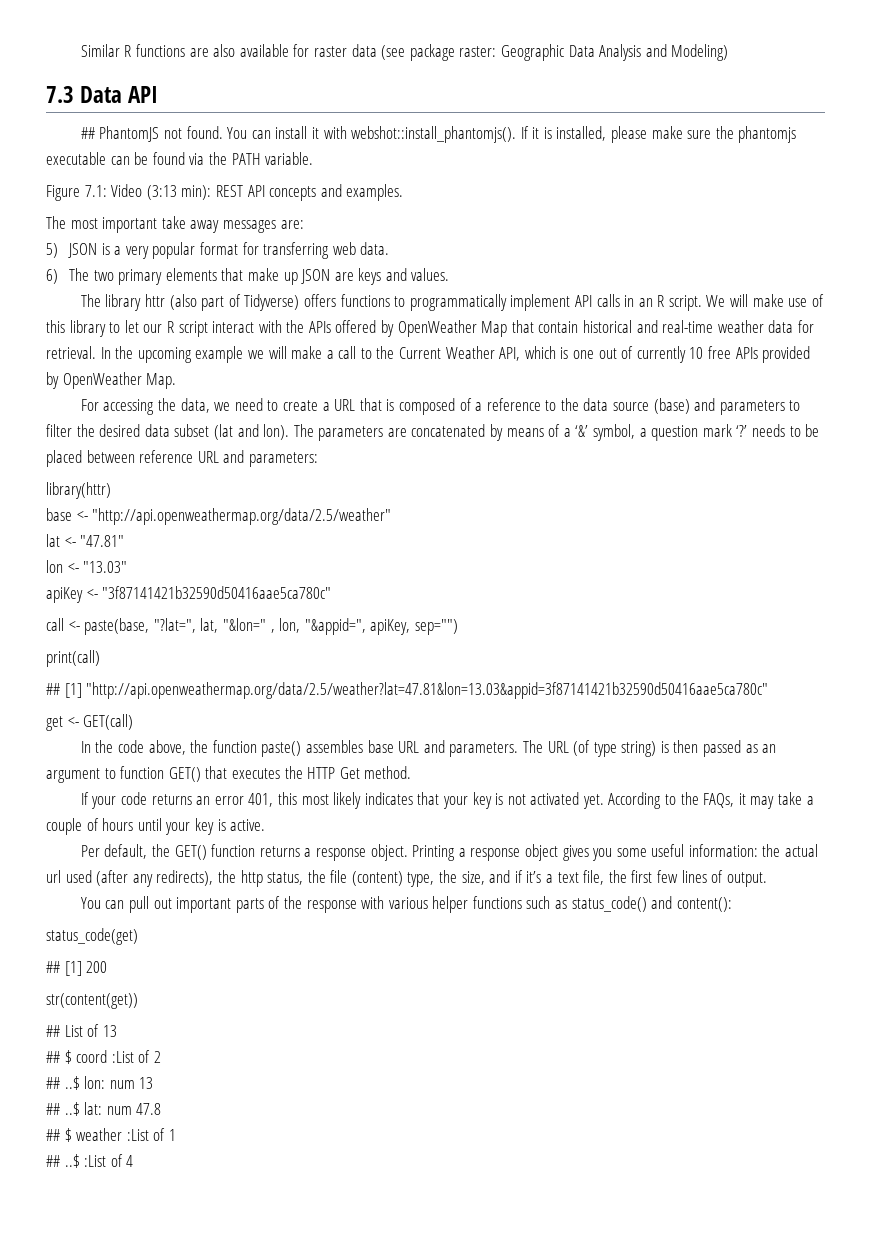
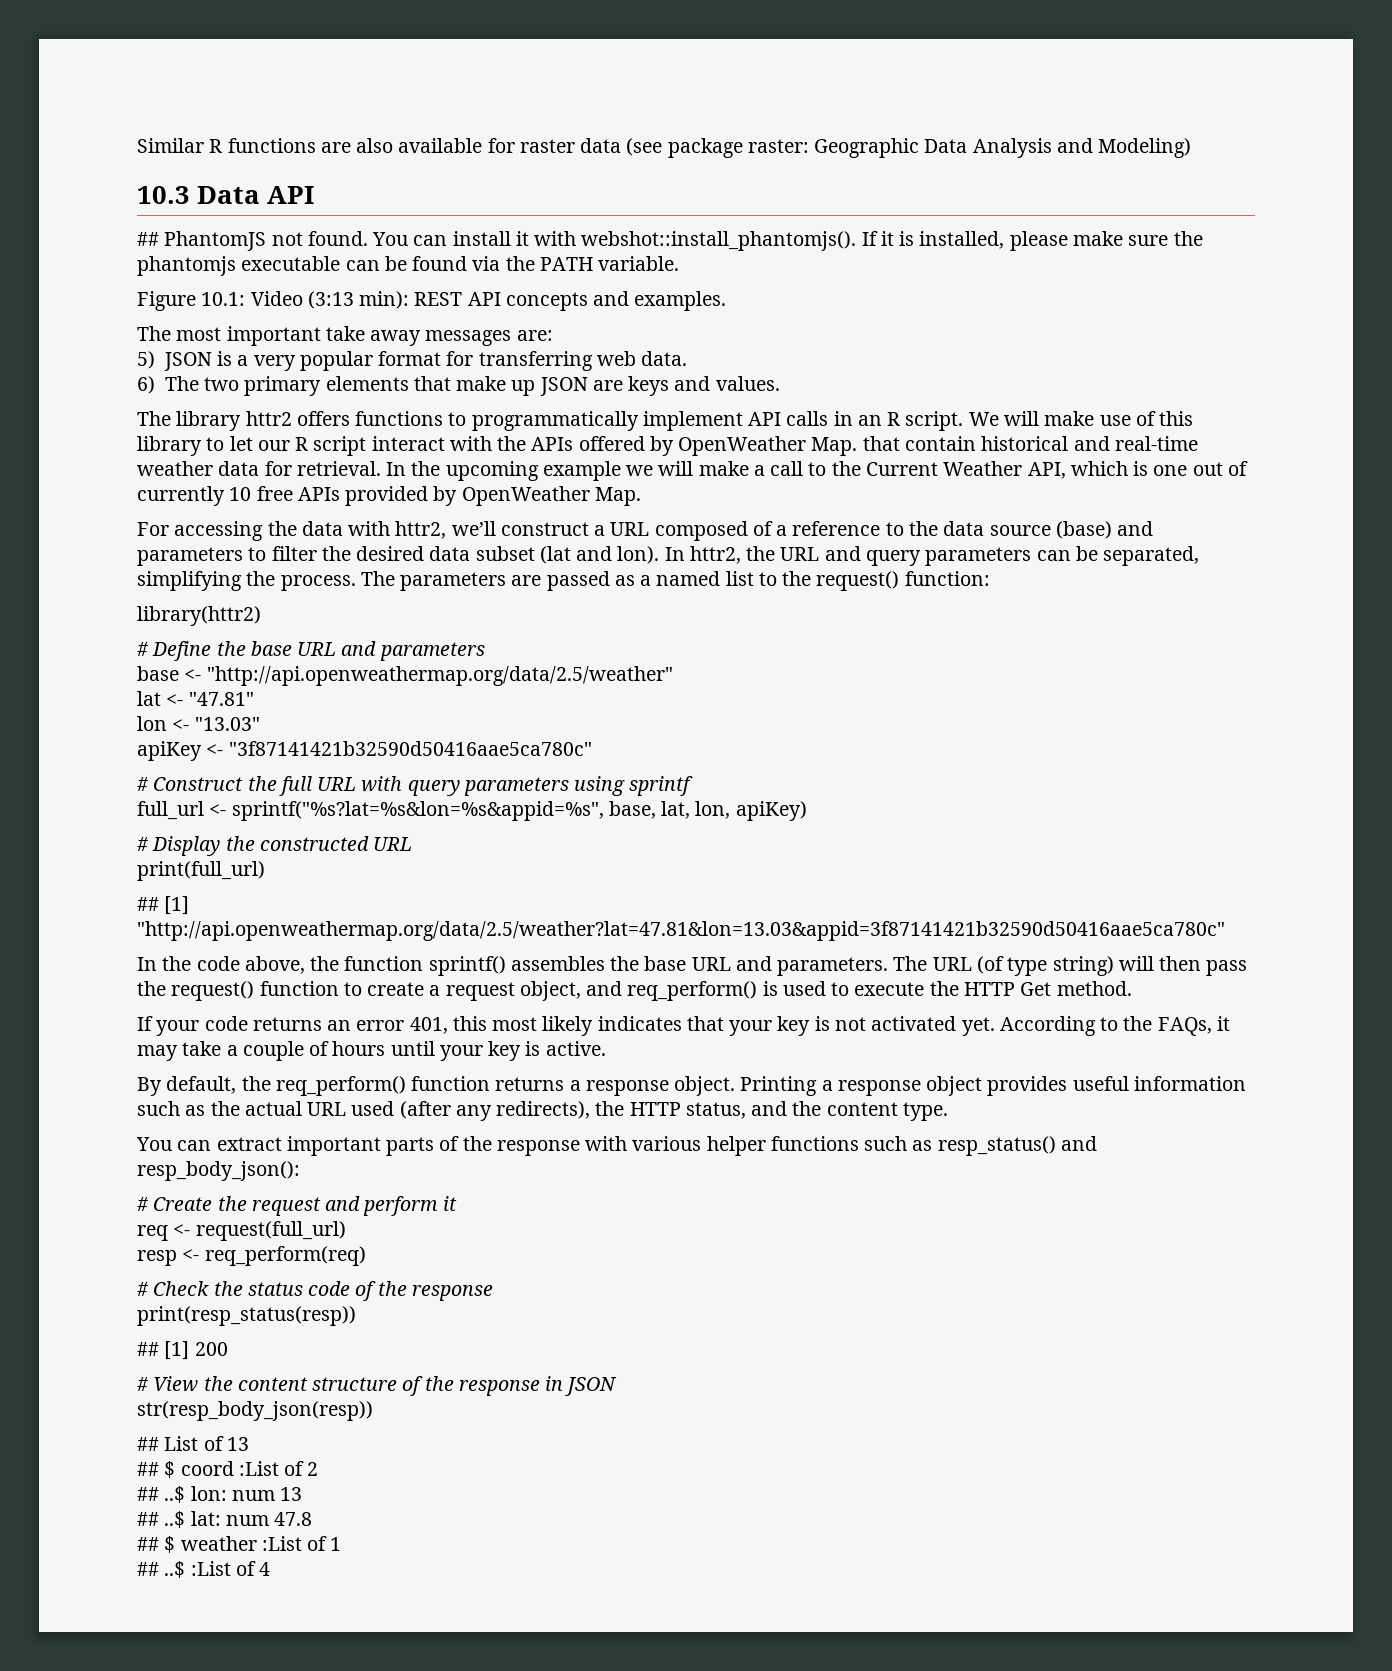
[46,86,74,103] 7.3 -> [137,186,190,204] 10.3
[84,185,107,197] 7.1: -> [201,292,246,306] 10.1:
[145,294,300,311] httr (also part of Tidyverse) -> [245,411,292,426] httr2
[481,321,508,337] Map -> [811,437,858,456] Map.
[180,398,395,413] data, we need to create a URL that is -> [301,521,650,539] data with httr2, we’ll construct a URL
[293,424,820,441] [46,450,318,467] [46,482,111,499] The parameters are concatenated by means of a ‘&’ symbol, a question mark ‘?’ needs to be placed between reference URL and parameters: // library(httr) -> [664,546,1200,566] [137,571,990,591] [137,606,261,626] [137,641,485,661] In httr2, the URL and query parameters can be separated, simplifying the process. The parameters are passed as a named list to the request() function: // library(httr2) // # Define the base URL and parameters
[46,618,458,635] [46,650,100,667] call <- paste(base, "?lat=", lat, "&lon=" , lon, "&appid=", apiKey, sep="") // print(call) -> [137,776,694,796] [137,801,807,821] [137,836,413,856] [137,861,265,881] # Construct the full URL with query parameters using sprintf // full_url <- sprintf("%s?lat=%s&lon=%s&appid=%s", base, lat, lon, apiKey) // # Display the constructed URL // print(full_url)
[46,714,134,731] // get <- GET(call) -> (1225, 931) none
[261,740,363,757] paste() assembles -> [428,956,640,976] sprintf() assembles the
[660,740,777,757] [46,766,280,783] is then passed as an argument to function GET() that executes -> [1118,956,1248,976] [137,981,925,1001] will then pass the request() function to create a request object, and req_perform() is used to execute
[80,845,100,857] Per -> [137,1077,162,1096] By
[174,845,207,860] GET() -> [275,1076,406,1096] req_perform()
[562,844,758,861] gives you some useful information: -> [987,1076,1246,1096] [137,1101,206,1116] provides useful information such as
[46,870,61,883] url -> [307,1102,347,1116] URL
[240,870,767,887] [80,896,172,913] http status, the file (content) type, the size, and if it’s a text file, the first few lines of output. // You can pull out -> [629,1101,948,1121] [136,1137,282,1151] HTTP status, and the content type. // You can extract
[571,896,732,912] [46,928,138,945] [46,961,108,976] [46,993,138,1009] status_code() and content(): // status_code(get) // ## [1] 200 // str(content(get)) -> [937,1136,1097,1156] [137,1161,300,1181] [137,1196,457,1216] [137,1221,346,1241] [137,1246,366,1266] [137,1281,493,1301] [137,1306,356,1326] [137,1341,228,1360] [137,1376,618,1396] [137,1401,373,1421] resp_status() and resp_body_json(): // # Create the request and perform it // req <- request(full_url) // resp <- req_perform(req) // # Check the status code of the response // print(resp_status(resp)) // ## [1] 200 // # View the content structure of the response in JSON // str(resp_body_json(resp))

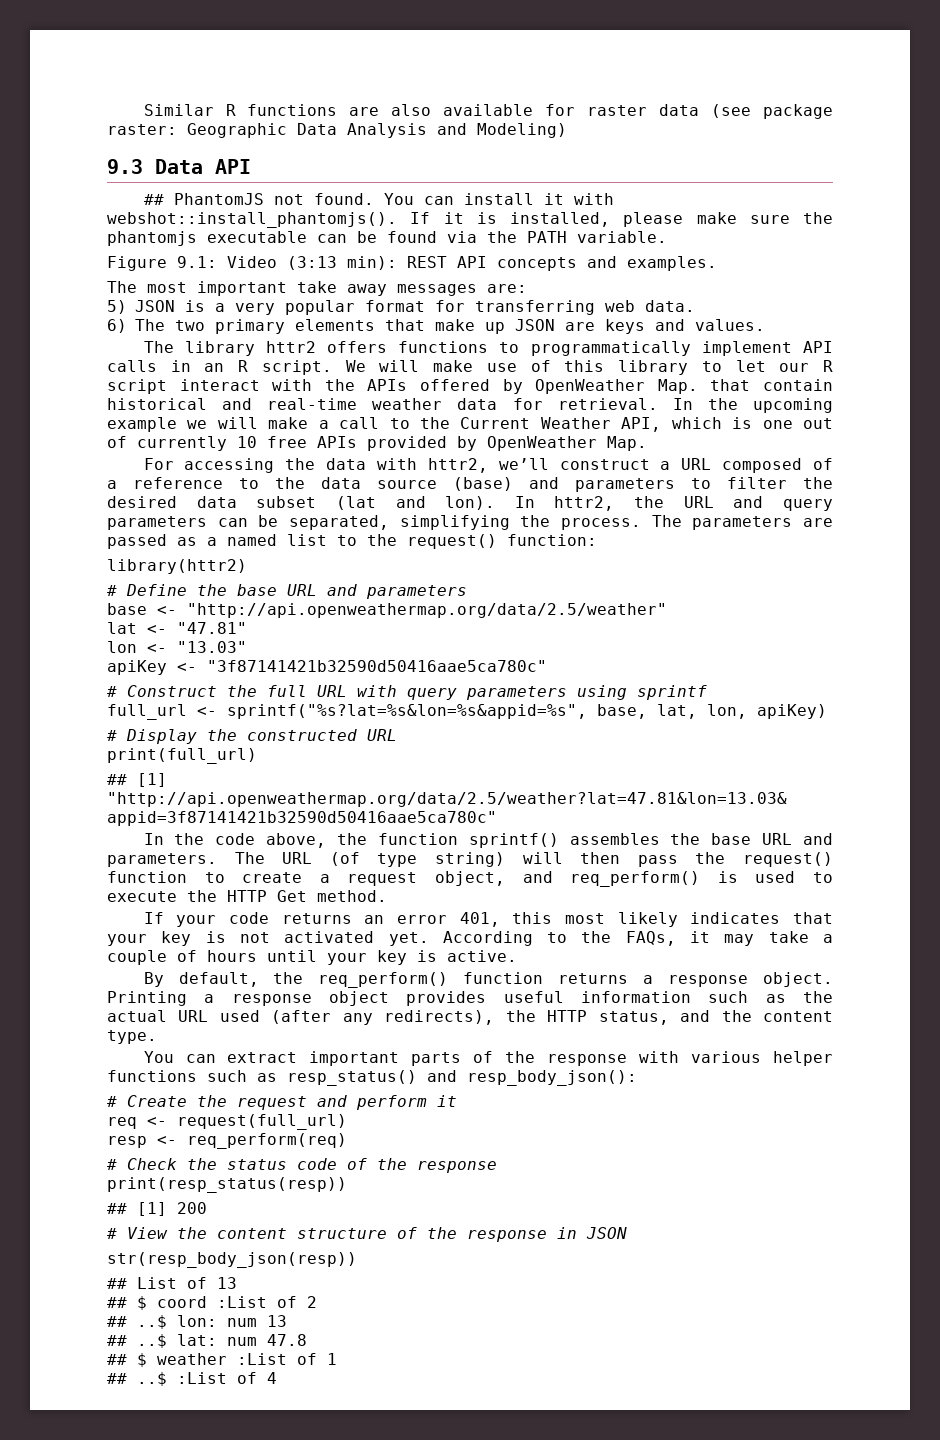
[137,186,190,204] 10.3 -> [107,159,143,174] 9.3
[201,292,246,306] 10.1: -> [177,256,217,268] 9.1:

